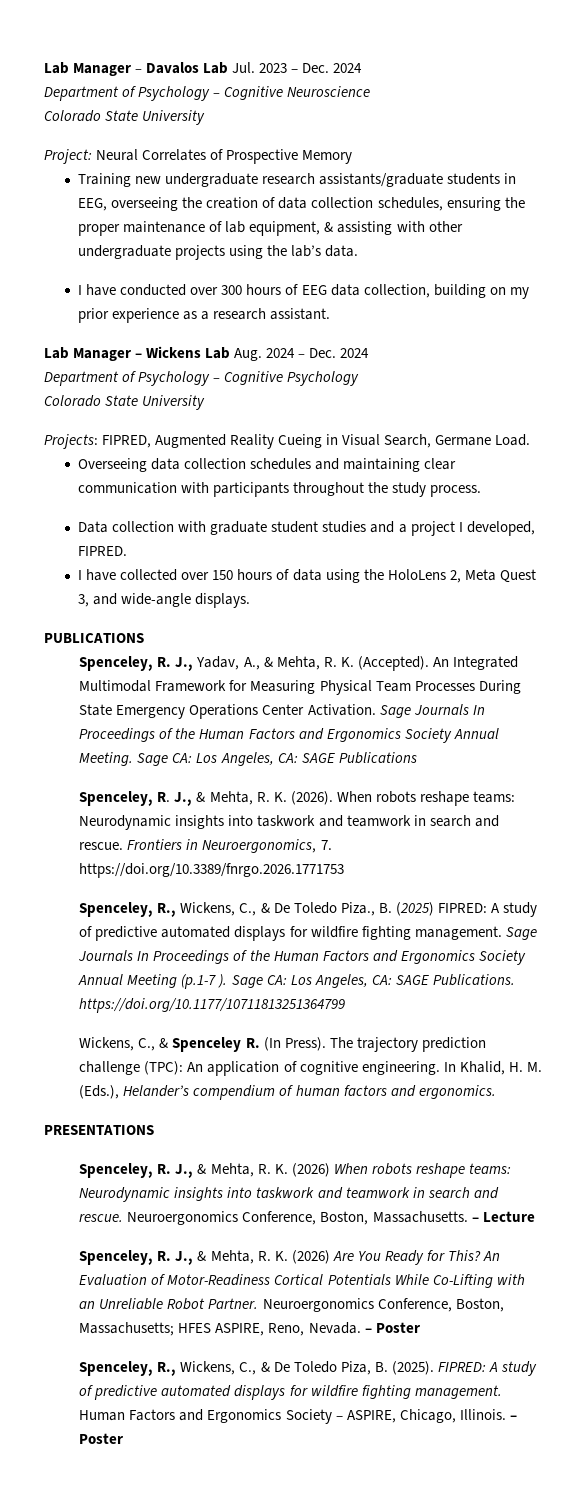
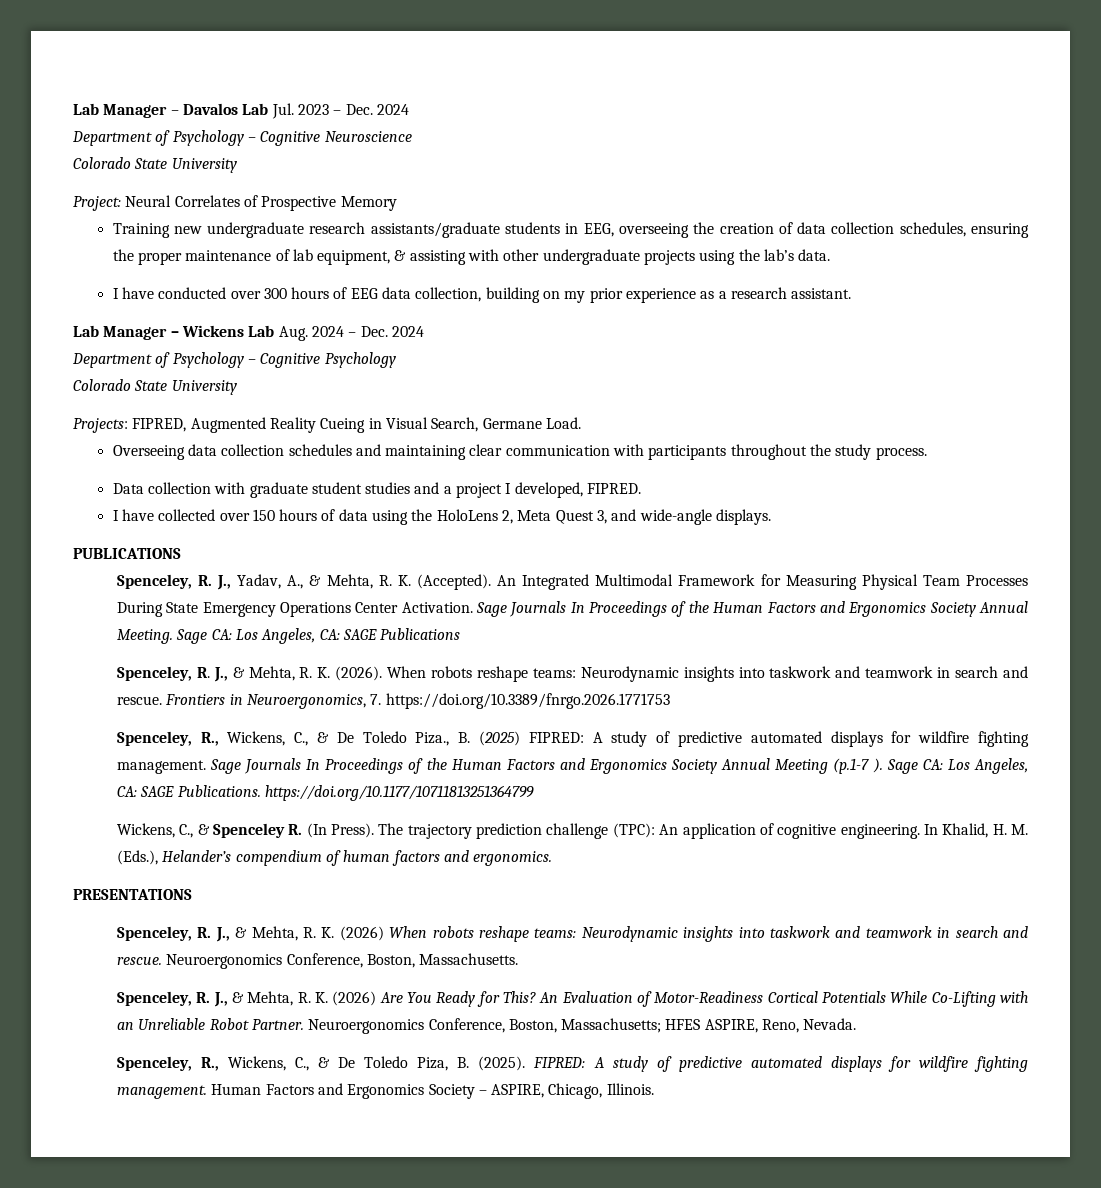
[471,1211,535,1222] – Lecture -> (519, 959) none
[364,1322,420,1333] – Poster -> (857, 1024) none
[509,1415,517,1420] [79,1433,124,1444] – Poster -> (654, 1089) none

